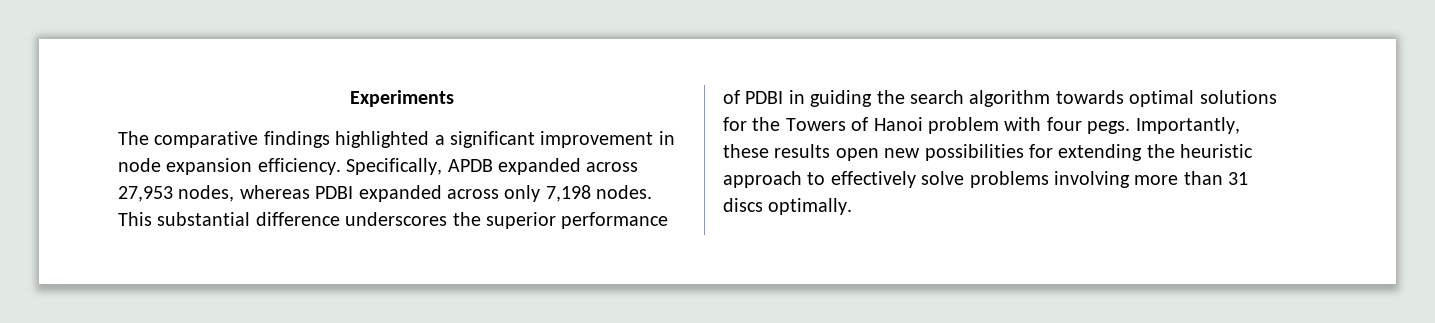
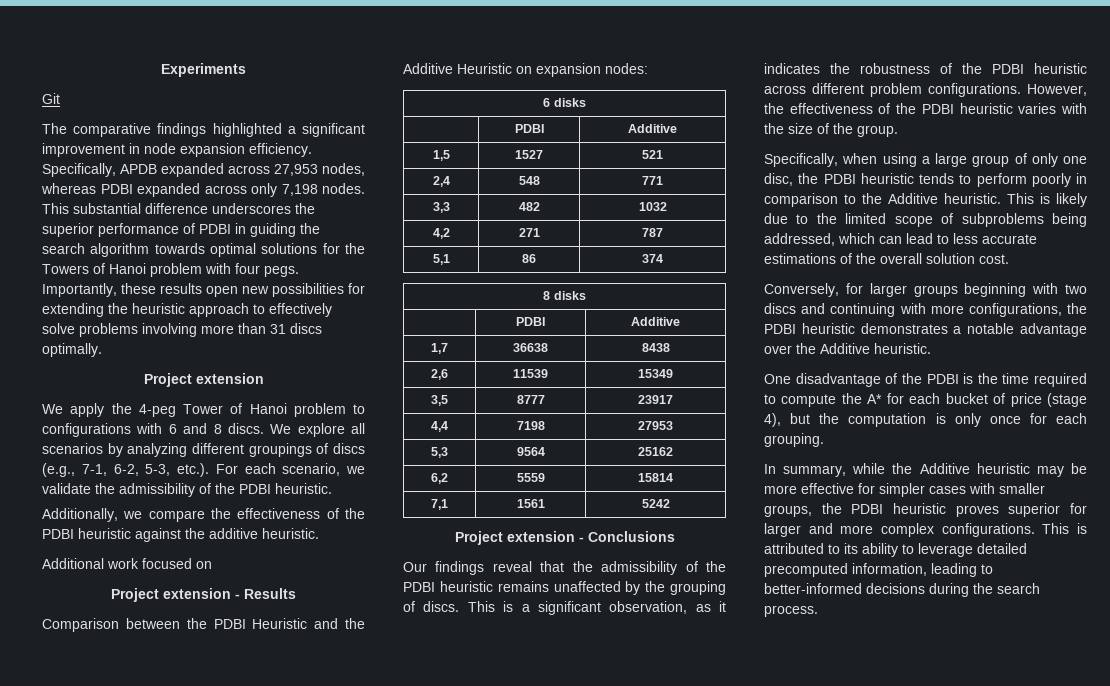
(454, 98) none -> [42,93,60,104] // Git
(853, 206) none -> [143,373,264,387] [42,403,365,417] [42,423,365,437] [42,443,365,457] [42,463,365,477] [42,483,332,497] [42,508,365,522] [42,528,319,542] [42,558,212,569] [111,588,296,602] [42,618,365,632] [403,63,648,77] [543,98,586,107] [514,124,544,133] [628,124,677,133] [432,150,450,161] [515,150,543,159] [642,150,663,159] [432,176,450,187] [518,176,540,185] [642,176,663,185] [432,202,450,213] [518,202,540,211] [638,202,667,211] [432,228,450,239] [518,228,540,237] [642,228,663,237] [432,254,450,265] [522,254,536,263] [642,254,663,263] [543,291,586,300] [516,317,545,326] [631,317,680,326] [431,343,448,354] [513,343,548,352] [641,343,670,352] [431,369,448,380] [513,369,548,378] [638,369,673,378] [431,395,448,406] [516,395,545,404] [638,395,673,404] [431,421,448,432] [516,421,545,430] [638,421,673,430] [431,447,448,458] [516,447,545,456] [638,447,673,456] [431,473,448,484] [516,473,545,482] [638,473,673,482] [431,499,448,510] [516,499,545,508] [641,499,670,508] [454,531,675,545] [403,561,726,575] [403,581,726,595] [403,601,726,615] [764,63,1087,74] [764,83,1087,97] [764,103,1087,114] [764,123,898,137] [764,153,1087,167] [764,173,1087,187] [764,193,1087,207] [764,213,1087,227] [764,233,1037,246] [764,253,1009,264] [764,283,1087,297] [764,303,1087,317] [764,323,1087,337] [764,343,931,354] [764,373,1087,387] [764,393,1087,407] [764,413,1087,427] [764,433,824,447] [764,463,1087,477] [764,483,1045,497] [764,503,1087,517] [764,523,1087,537] [764,543,1027,557] [764,563,993,577] [764,583,1040,597] [764,605,818,617] // Project extension // We apply the 4-peg Tower of Hanoi problem to configurations with 6 and 8 discs. We explore all scenarios by analyzing different groupings of discs (e.g., 7-1, 6-2, 5-3, etc.). For each scenario, we validate the admissibility of the PDBI heuristic. // Additionally, we compare the effectiveness of the PDBI heuristic against the additive heuristic. // Additional work focused on // Project extension - Results // Comparison between the PDBI Heuristic and the Additive Heuristic on expansion nodes: // 6 disks // | PDBI | Additive // 1,5 | 1527 | 521 // 2,4 | 548 | 771 // 3,3 | 482 | 1032 // 4,2 | 271 | 787 // 5,1 | 86 | 374 // 8 disks // | PDBI | Additive // 1,7 | 36638 | 8438 // 2,6 | 11539 | 15349 // 3,5 | 8777 | 23917 // 4,4 | 7198 | 27953 // 5,3 | 9564 | 25162 // 6,2 | 5559 | 15814 // 7,1 | 1561 | 5242 // Project extension - Conclusions // Our findings reveal that the admissibility of the PDBI heuristic remains unaffected by the grouping of discs. This is a significant observation, as it indicates the robustness of the PDBI heuristic across different problem configurations. However, the effectiveness of the PDBI heuristic varies with the size of the group. // Specifically, when using a large group of only one disc, the PDBI heuristic tends to perform poorly in comparison to the Additive heuristic. This is likely due to the limited scope of subproblems being addressed, which can lead to less accurate estimations of the overall solution cost. // Conversely, for larger groups beginning with two discs and continuing with more configurations, the PDBI heuristic demonstrates a notable advantage over the Additive heuristic. // One disadvantage of the PDBI is the time required to compute the A* for each bucket of price (stage 4), but the computation is only once for each grouping. // In summary, while the Additive heuristic may be more effective for simpler cases with smaller groups, the PDBI heuristic proves superior for larger and more complex configurations. This is attributed to its ability to leverage detailed precomputed information, leading to better-informed decisions during the search process.

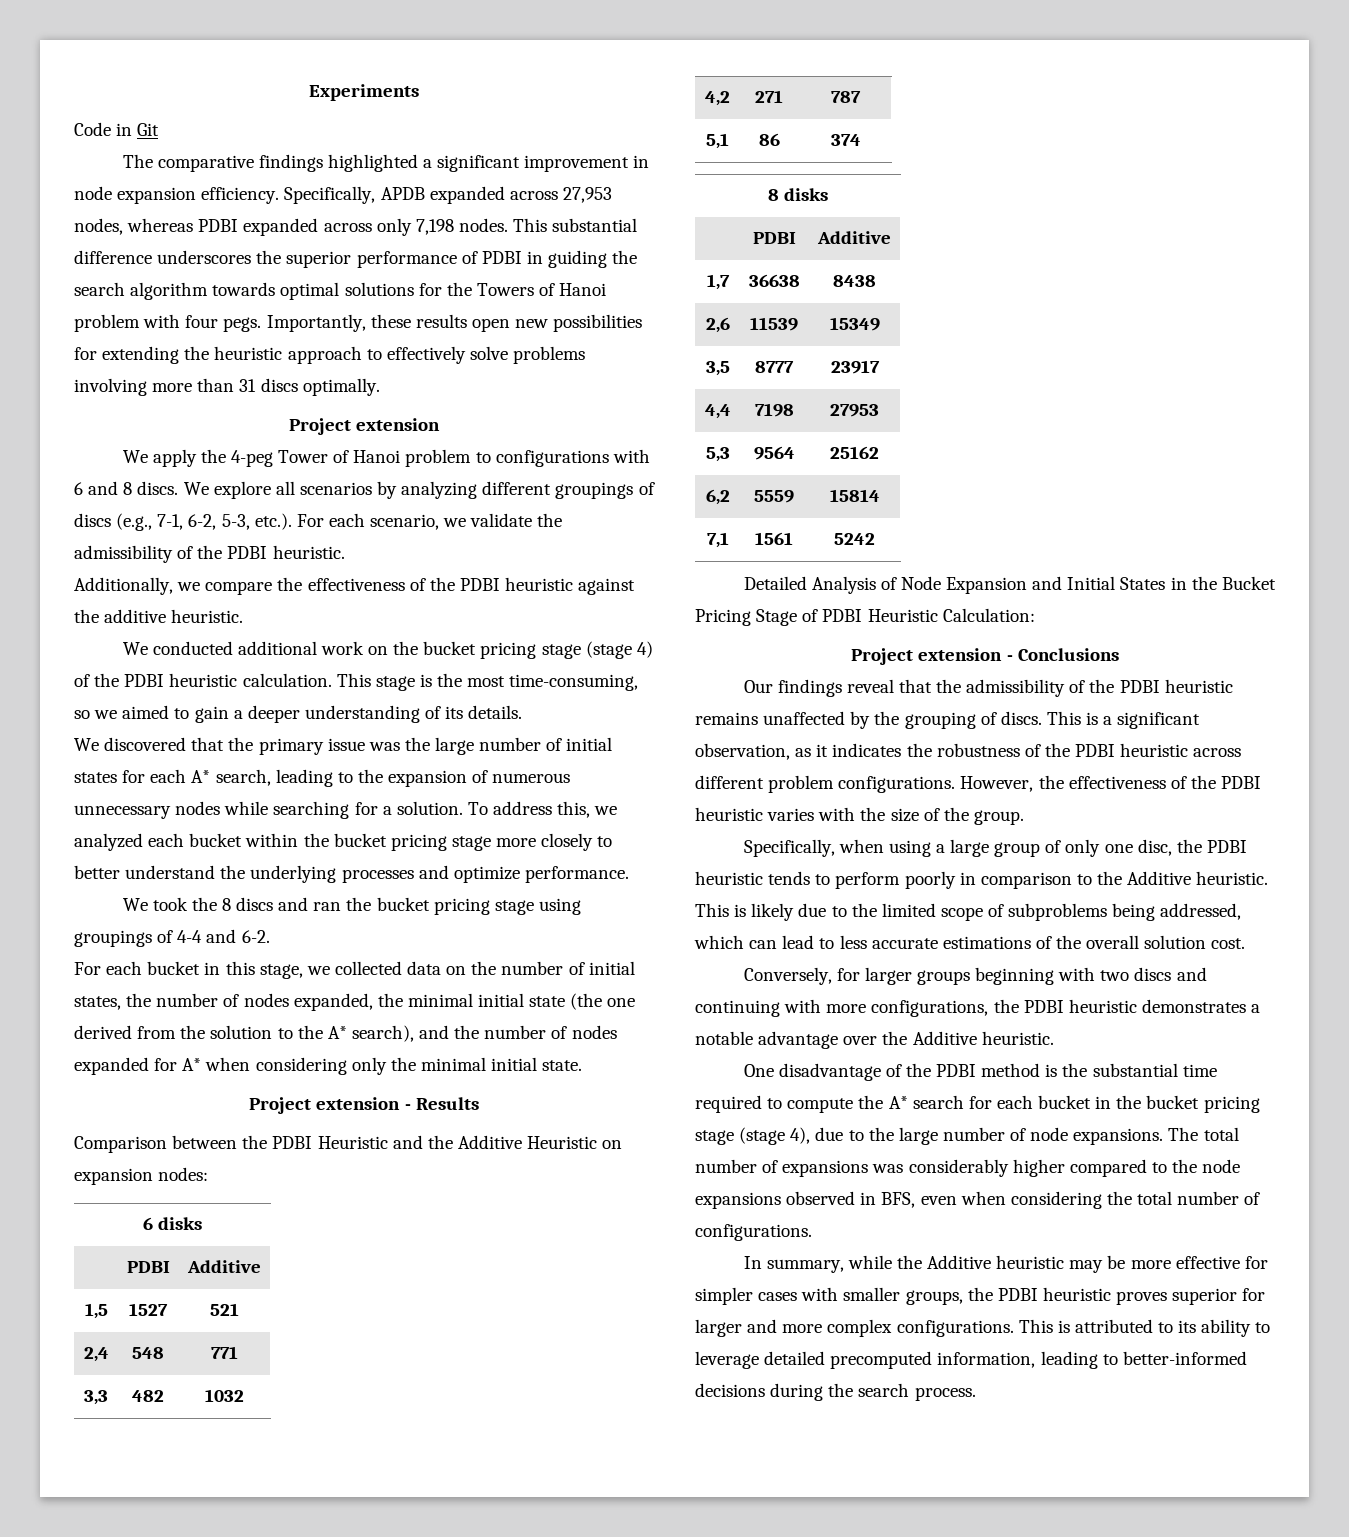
(246, 70) none -> [74,122,133,136] Code in
[42,558,212,569] Additional work focused on -> [122,641,653,659] [74,673,639,691] [74,705,523,723] [74,737,613,755] [74,769,571,787] [74,801,618,819] [74,833,613,851] [74,865,629,883] [122,897,581,915] [74,929,270,947] [74,961,635,979] [74,993,636,1011] [74,1025,617,1042] [74,1057,583,1075] We conducted additional work on the bucket pricing stage (stage 4) of the PDBI heuristic calculation. This stage is the most time-consuming, so we aimed to gain a deeper understanding of its details. // We discovered that the primary issue was the large number of initial states for each A* search, leading to the expansion of numerous unnecessary nodes while searching for a solution. To address this, we analyzed each bucket within the bucket pricing stage more closely to better understand the underlying processes and optimize performance. // We took the 8 discs and ran the bucket pricing stage using groupings of 4-4 and 6-2. // For each bucket in this stage, we collected data on the number of initial states, the number of nodes expanded, the minimal initial state (the one derived from the solution to the A* search), and the number of nodes expanded for A* when considering only the minimal initial state.
(670, 503) none -> [743,576,1276,594] [695,608,1035,626] // Detailed Analysis of Node Expansion and Initial States in the Bucket Pricing Stage of PDBI Heuristic Calculation:
[963,373,998,384] is the -> [981,1063,1178,1077] method is the substantial
(883, 399) none -> [912,1095,964,1109] search
[993,393,1087,407] [764,413,1087,427] [764,433,824,447] of price (stage 4), but the computation is only once for each grouping. -> [1095,1095,1260,1113] [695,1127,1239,1145] [695,1159,1241,1177] [695,1191,1261,1209] [695,1224,812,1241] in the bucket pricing stage (stage 4), due to the large number of node expansions. The total number of expansions was considerably higher compared to the node expansions observed in BFS, even when considering the total number of configurations.

